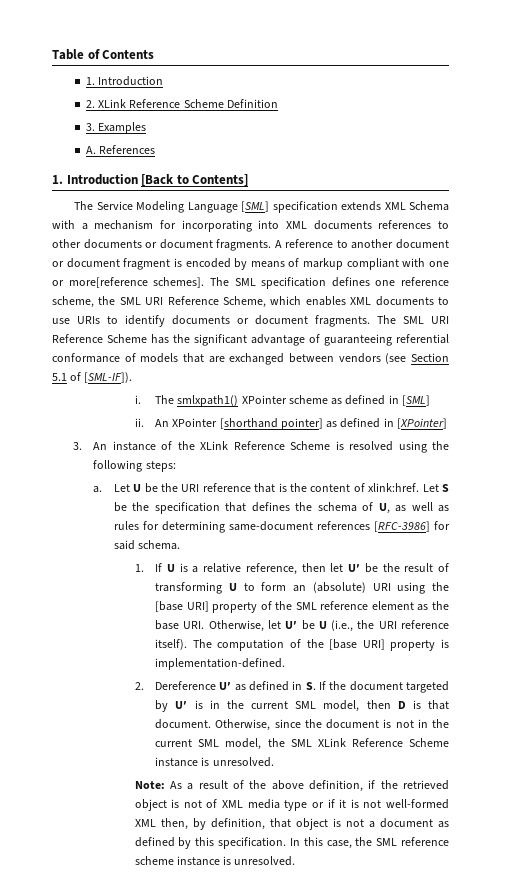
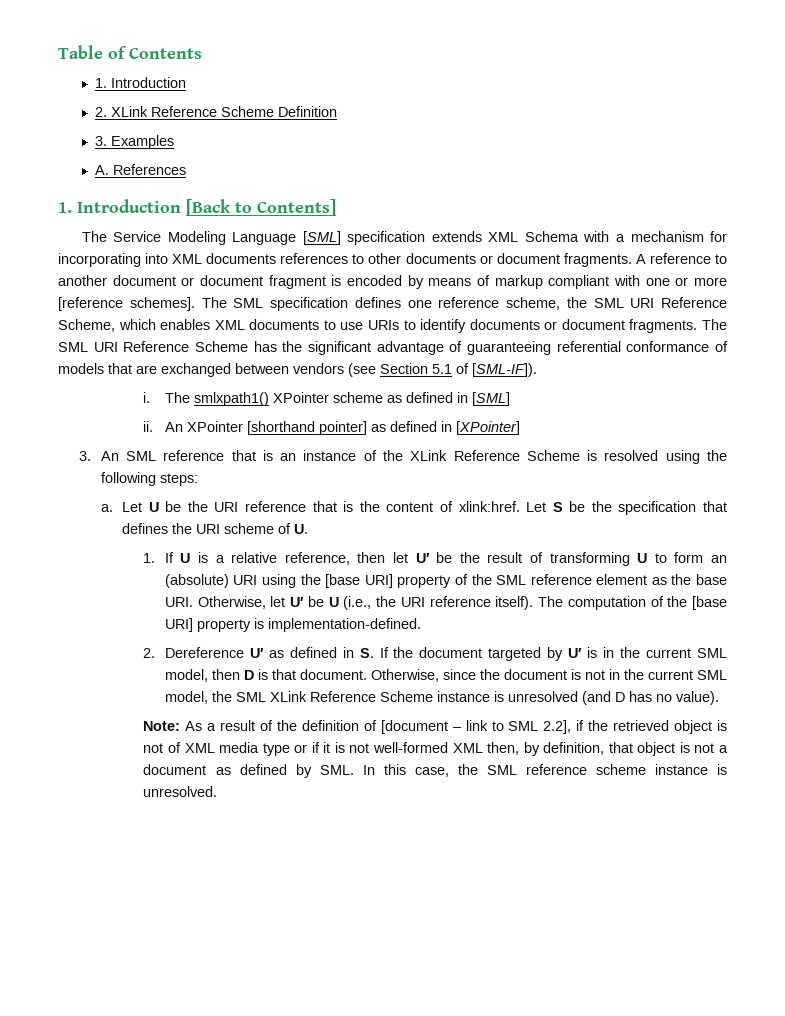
[68,277,148,288] more[reference -> [694,277,727,286] [58,297,123,311] more [reference
(108, 446) none -> [126,450,297,461] SML reference that is an
[317,502,449,514] [113,521,451,533] [113,540,181,550] schema of U, as well as rules for determining same-document references [RFC-3986] for said schema. -> [196,523,309,534] URI scheme of U.
[212,757,274,767] unresolved. -> [507,691,719,705] unresolved (and D has no value).
[271,780,363,792] above definition, -> [301,720,572,734] definition of [document – link to SML 2.2],
[195,837,287,849] this specification. -> [319,765,354,775] SML.

